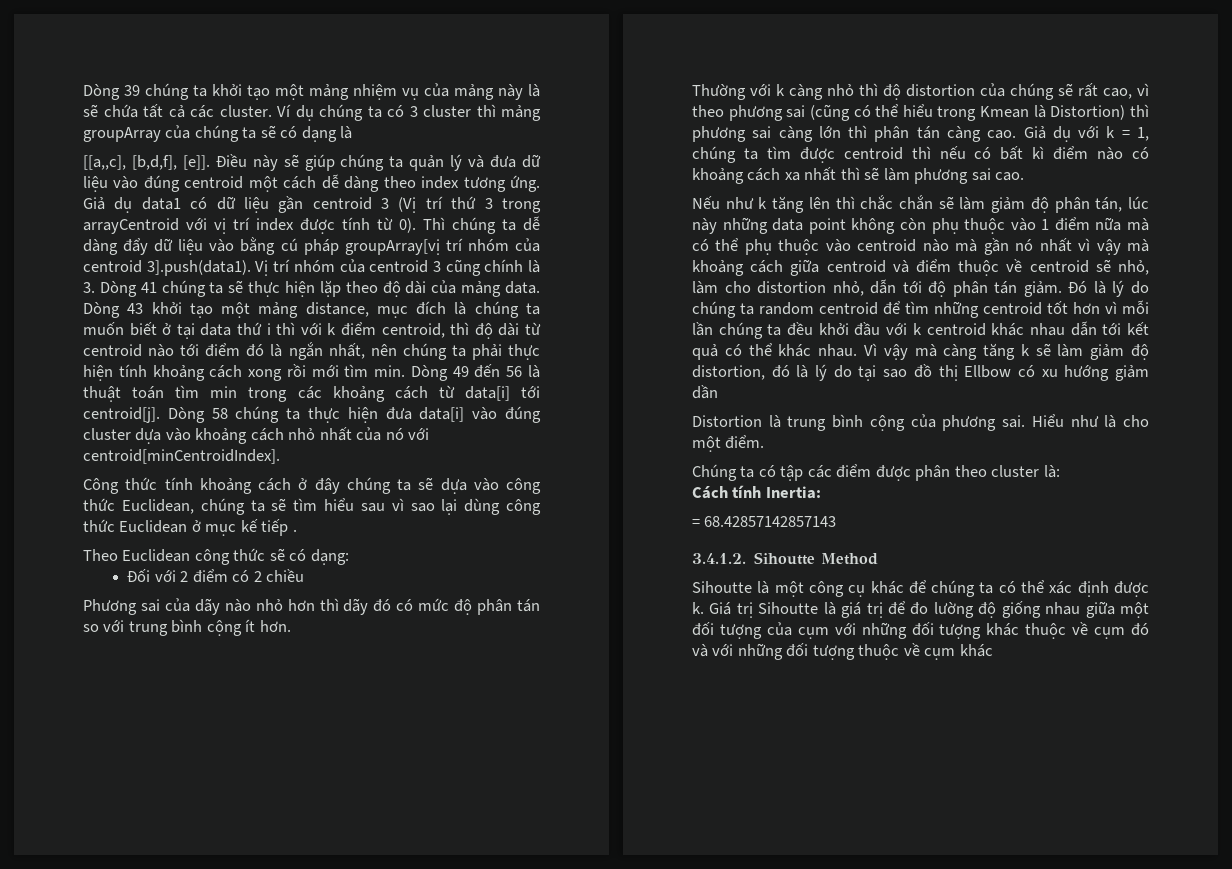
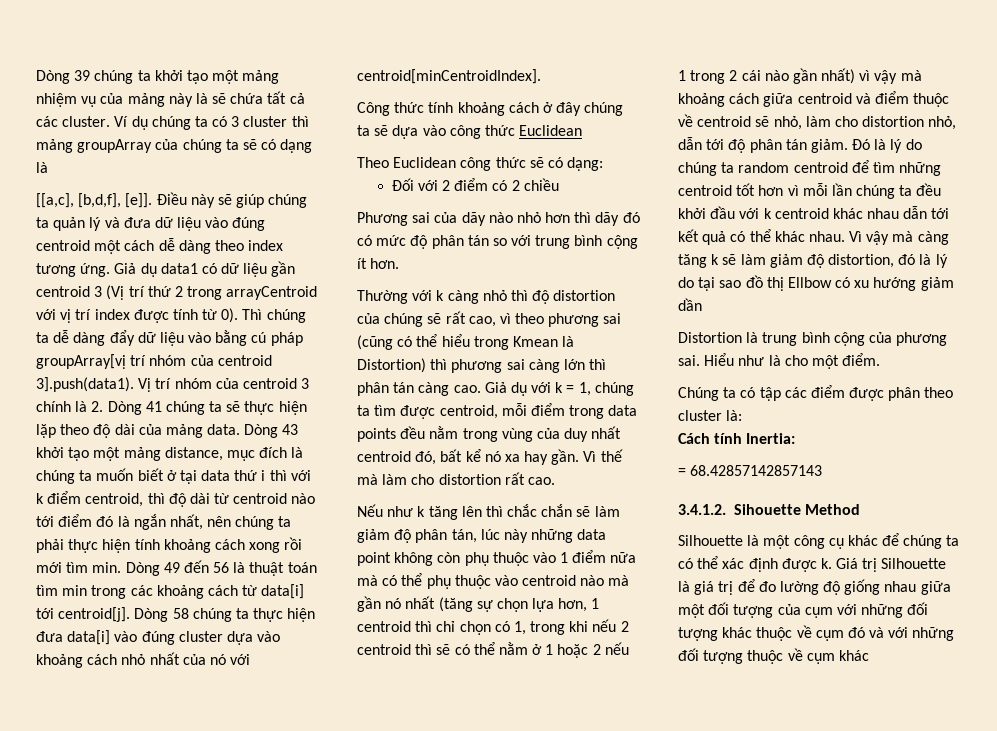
[83,155,126,170] [[a,,c], -> [36,193,74,208] [[a,c],
[484,198,493,209] 3 -> [174,286,183,297] 2
[445,259,481,276] cũng -> (310, 383) none
[83,282,95,293] 3. -> [91,401,104,412] 2.
[121,498,541,515] [83,519,297,536] Euclidean, chúng ta sẽ tìm hiểu sau vì sao lại dùng công thức Euclidean ở mục kế tiếp . -> [519,125,583,136] Euclidean
[843,146,1149,160] [692,167,991,184] centroid thì nếu có bất kì điểm nào có khoảng cách xa nhất thì sẽ làm phương sai -> [439,403,638,419] [357,426,622,442] [357,449,623,465] [357,472,525,485] centroid, mỗi điểm trong data points đều nằm trong vùng của duy nhất centroid đó, bất kể nó xa hay gần. Vì thế mà làm cho distortion rất
(1072, 245) none -> [438,597,600,612] [357,619,629,635] [357,642,629,658] [678,68,856,84] (tăng sự chọn lựa hơn, 1 centroid thì chỉ chọn có 1, trong khi nếu 2 centroid thì sẽ có thể nằm ở 1 hoặc 2 nếu 1 trong 2 cái nào gần nhất)
[754,552,816,565] Sihoutte -> [733,504,801,515] Sihouette
[692,581,752,593] Sihoutte -> [678,535,743,546] Silhouette
[758,602,819,614] Sihoutte -> [881,558,947,569] Silhouette

